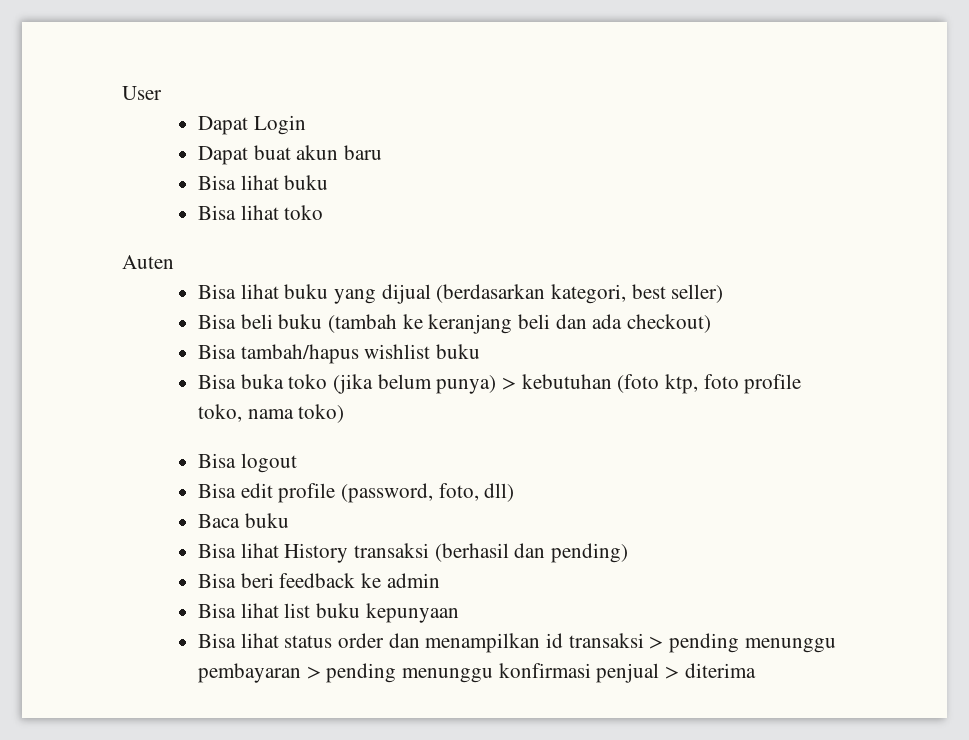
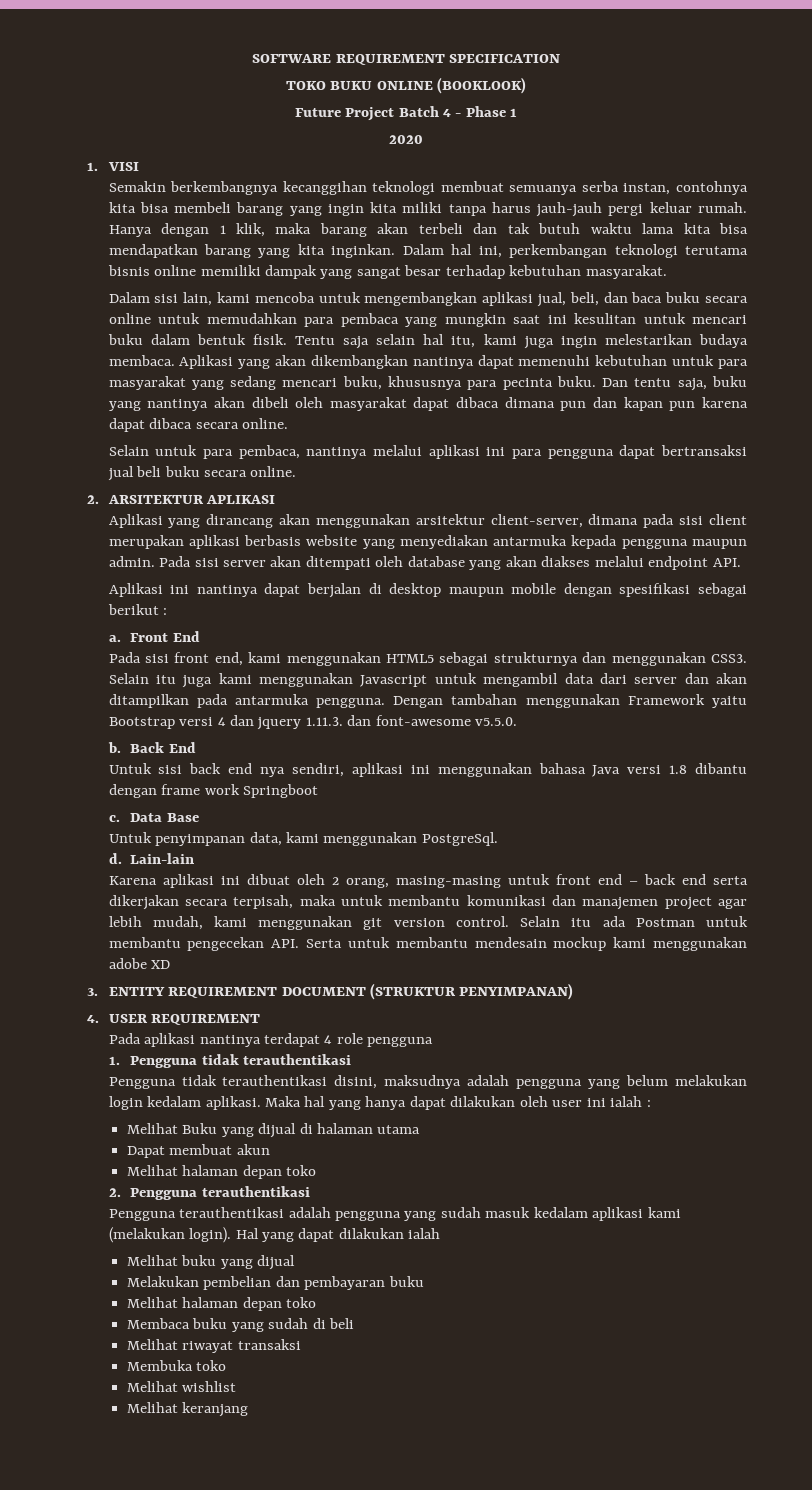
[122,86,162,100] [197,115,306,135] [197,145,382,165] [197,175,329,190] [197,205,324,220] [122,255,174,269] [197,284,724,304] [197,314,711,334] [197,344,480,364] [197,374,802,394] [197,404,345,423] [197,453,297,473] [197,483,515,503] [197,513,289,528] [197,543,628,563] [197,573,440,588] [197,603,459,623] [197,633,836,653] [197,663,756,683] User // Dapat Login // Dapat buat akun baru // Bisa lihat buku // Bisa lihat toko // Auten // Bisa lihat buku yang dijual (berdasarkan kategori, best seller) // Bisa beli buku (tambah ke keranjang beli dan ada checkout) // Bisa tambah/hapus wishlist buku // Bisa buka toko (jika belum punya) > kebutuhan (foto ktp, foto profile toko, nama toko) // Bisa logout // Bisa edit profile (password, foto, dll) // Baca buku // Bisa lihat History transaksi (berhasil dan pending) // Bisa beri feedback ke admin // Bisa lihat list buku kepunyaan // Bisa lihat status order dan menampilkan id transaksi > pending menunggu pembayaran > pending menunggu konfirmasi penjual > diterima -> [252,54,560,65] [285,77,527,94] [294,106,518,121] [389,135,423,144] [86,162,139,171] [108,181,748,195] [108,202,748,217] [108,223,749,237] [108,244,748,258] [107,265,667,279] [108,292,749,307] [108,313,747,327] [107,334,748,349] [108,355,749,369] [108,376,747,391] [108,397,748,411] [108,418,288,432] [108,445,747,459] [107,466,297,481] [86,495,276,504] [108,514,748,528] [108,535,747,549] [108,556,741,570] [108,583,747,598] [107,604,168,615] [108,631,200,642] [108,652,747,666] [108,673,747,688] [108,694,747,708] [108,715,518,730] [107,742,196,753] [108,763,748,777] [108,784,318,798] [108,813,199,822] [108,832,498,846] [108,853,195,864] [108,874,748,888] [108,895,748,910] [108,916,749,930] [108,937,747,951] [108,958,171,969] [86,983,574,1000] [86,1014,261,1025] [108,1033,434,1047] [108,1054,352,1068] [108,1075,747,1089] [108,1096,651,1110] [126,1123,421,1138] [126,1144,270,1158] [126,1165,317,1179] [108,1186,310,1200] [108,1207,681,1221] [108,1227,441,1243] [126,1255,296,1270] [126,1276,424,1290] [126,1297,317,1311] [126,1318,355,1332] [126,1339,301,1353] [126,1360,227,1371] [126,1381,237,1392] [126,1402,249,1417] SOFTWARE REQUIREMENT SPECIFICATION // TOKO BUKU ONLINE (BOOKLOOK) // Future Project Batch 4 - Phase 1 // 2020 // 1. VISI // Semakin berkembangnya kecanggihan teknologi membuat semuanya serba instan, contohnya kita bisa membeli barang yang ingin kita miliki tanpa harus jauh-jauh pergi keluar rumah. Hanya dengan 1 klik, maka barang akan terbeli dan tak butuh waktu lama kita bisa mendapatkan barang yang kita inginkan. Dalam hal ini, perkembangan teknologi terutama bisnis online memiliki dampak yang sangat besar terhadap kebutuhan masyarakat. // Dalam sisi lain, kami mencoba untuk mengembangkan aplikasi jual, beli, dan baca buku secara online untuk memudahkan para pembaca yang mungkin saat ini kesulitan untuk mencari buku dalam bentuk fisik. Tentu saja selain hal itu, kami juga ingin melestarikan budaya membaca. Aplikasi yang akan dikembangkan nantinya dapat memenuhi kebutuhan untuk para masyarakat yang sedang mencari buku, khususnya para pecinta buku. Dan tentu saja, buku yang nantinya akan dibeli oleh masyarakat dapat dibaca dimana pun dan kapan pun karena dapat dibaca secara online. // Selain untuk para pembaca, nantinya melalui aplikasi ini para pengguna dapat bertransaksi jual beli buku secara online. // 2. ARSITEKTUR APLIKASI // Aplikasi yang dirancang akan menggunakan arsitektur client-server, dimana pada sisi client merupakan aplikasi berbasis website yang menyediakan antarmuka kepada pengguna maupun admin. Pada sisi server akan ditempati oleh database yang akan diakses melalui endpoint API. // Aplikasi ini nantinya dapat berjalan di desktop maupun mobile dengan spesifikasi sebagai berikut : // a. Front End // Pada sisi front end, kami menggunakan HTML5 sebagai strukturnya dan menggunakan CSS3. Selain itu juga kami menggunakan Javascript untuk mengambil data dari server dan akan ditampilkan pada antarmuka pengguna. Dengan tambahan menggunakan Framework yaitu Bootstrap versi 4 dan jquery 1.11.3. dan font-awesome v5.5.0. // b. Back End // Untuk sisi back end nya sendiri, aplikasi ini menggunakan bahasa Java versi 1.8 dibantu dengan frame work Springboot // c. Data Base // Untuk penyimpanan data, kami menggunakan PostgreSql. // d. Lain-lain // Karena aplikasi ini dibuat oleh 2 orang, masing-masing untuk front end – back end serta dikerjakan secara terpisah, maka untuk membantu komunikasi dan manajemen project agar lebih mudah, kami menggunakan git version control. Selain itu ada Postman untuk membantu pengecekan API. Serta untuk membantu mendesain mockup kami menggunakan adobe XD // 3. ENTITY REQUIREMENT DOCUMENT (STRUKTUR PENYIMPANAN) // 4. USER REQUIREMENT // Pada aplikasi nantinya terdapat 4 role pengguna // 1. Pengguna tidak terauthentikasi // Pengguna tidak terauthentikasi disini, maksudnya adalah pengguna yang belum melakukan login kedalam aplikasi. Maka hal yang hanya dapat dilakukan oleh user ini ialah : // Melihat Buku yang dijual di halaman utama // Dapat membuat akun // Melihat halaman depan toko // 2. Pengguna terauthentikasi // Pengguna terauthentikasi adalah pengguna yang sudah masuk kedalam aplikasi kami (melakukan login). Hal yang dapat dilakukan ialah // Melihat buku yang dijual // Melakukan pembelian dan pembayaran buku // Melihat halaman depan toko // Membaca buku yang sudah di beli // Melihat riwayat transaksi // Membuka toko // Melihat wishlist // Melihat keranjang

